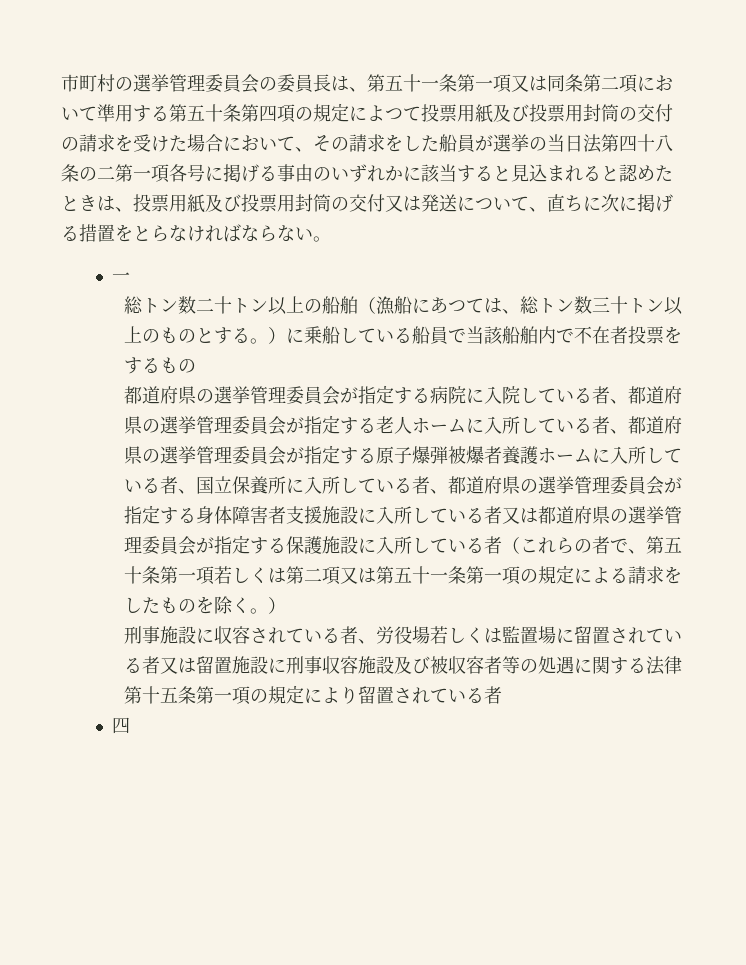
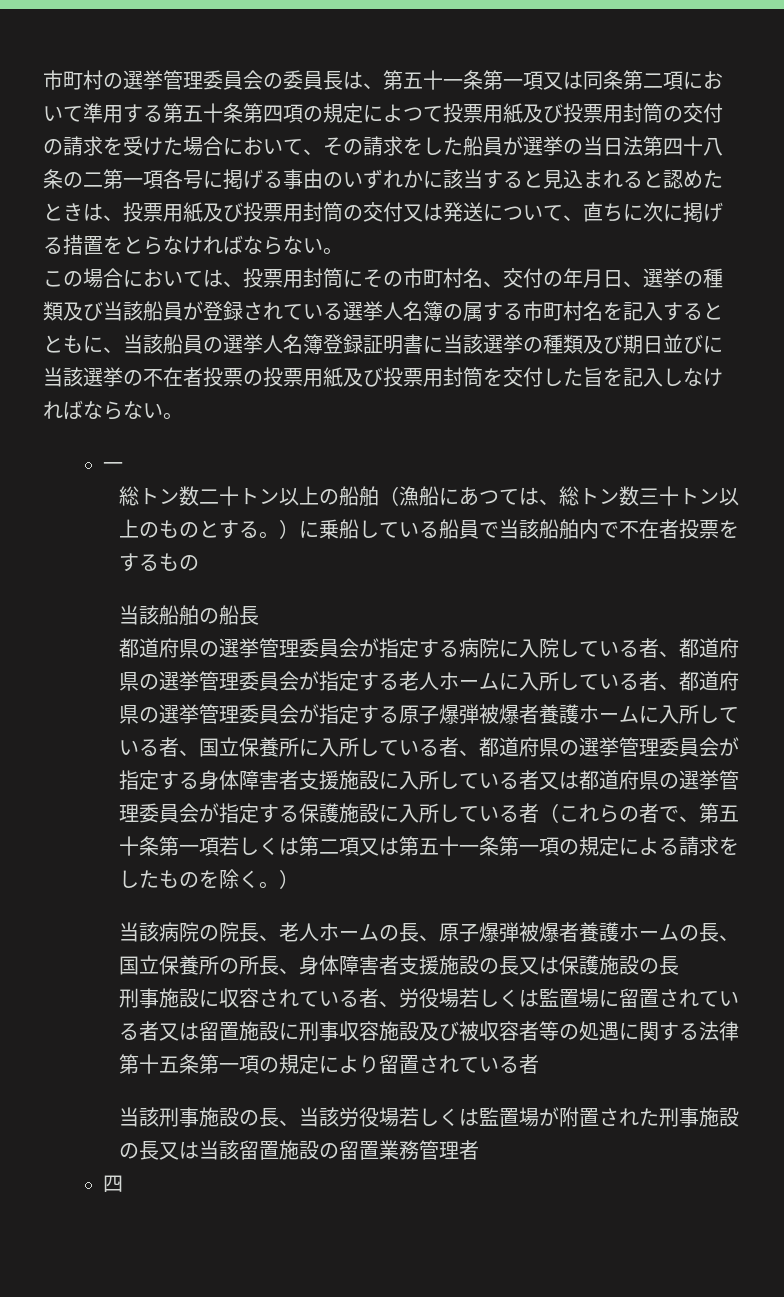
(331, 239) none -> [43,268,723,288] [43,301,723,322] [43,334,723,354] [43,367,723,388] [43,400,183,420] // この場合においては、投票用封筒にその市町村名、交付の年月日、選挙の種類及び当該船員が登録されている選挙人名簿の属する市町村名を記入するとともに、当該船員の選挙人名簿登録証明書に当該選挙の種類及び期日並びに当該選挙の不在者投票の投票用紙及び投票用封筒を交付した旨を記入しなければならない。
(196, 366) none -> [118,605,259,625] // 当該船舶の船長
(286, 605) none -> [118,922,739,943] [118,955,679,975] // 当該病院の院長、老人ホームの長、原子爆弾被爆者養護ホームの長、国立保養所の所長、身体障害者支援施設の長又は保護施設の長
(502, 695) none -> [118,1107,739,1127] [118,1140,479,1160] // 当該刑事施設の長、当該労役場若しくは監置場が附置された刑事施設の長又は当該留置施設の留置業務管理者

